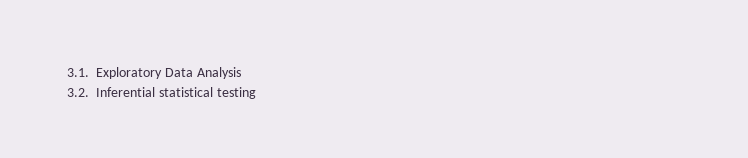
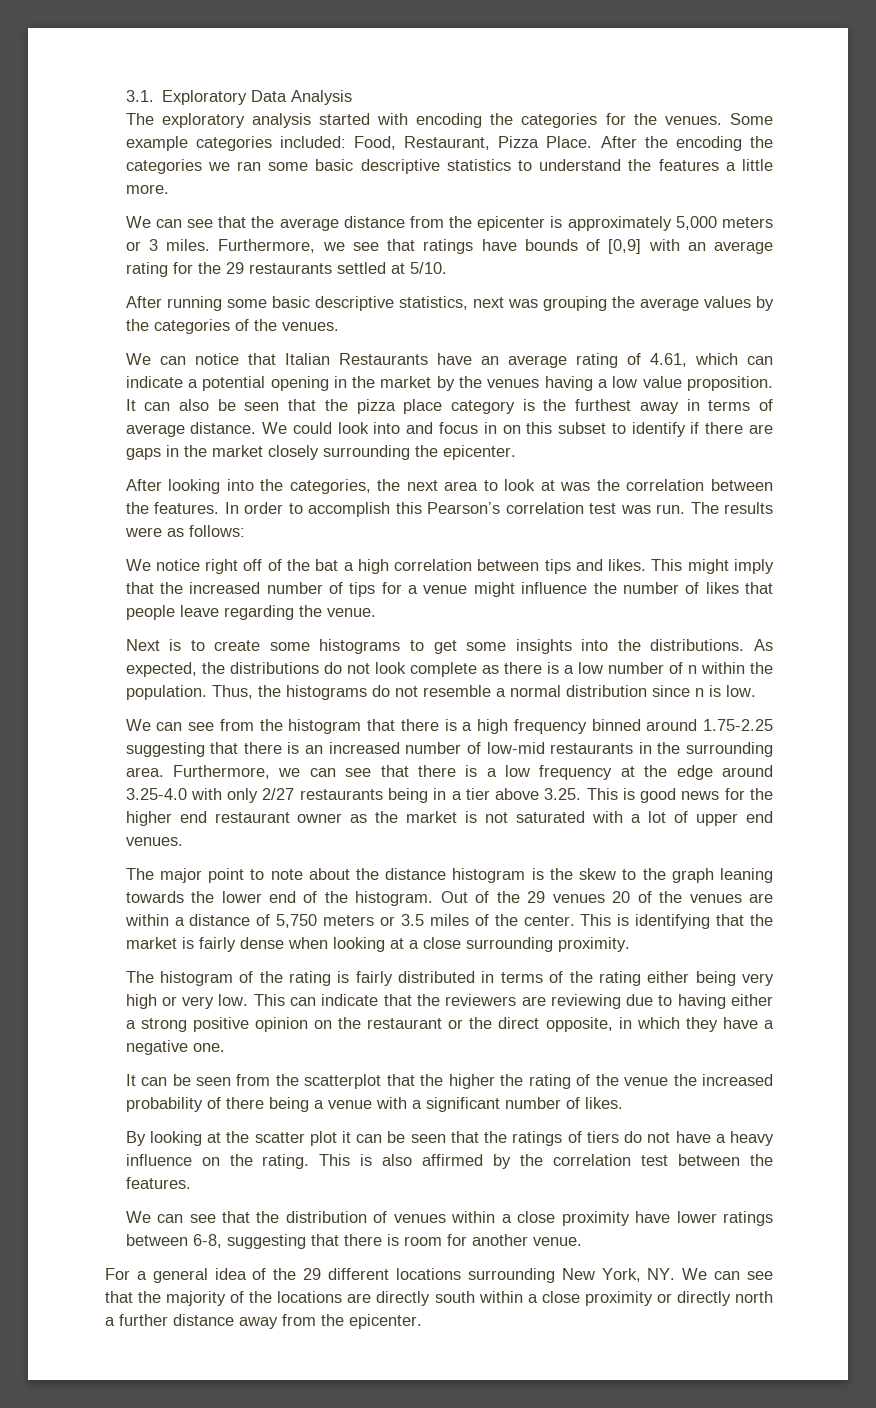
[67,87,256,99] 3.2. Inferential statistical testing -> [125,113,773,128] [125,136,773,151] [125,159,773,174] [125,184,169,194] [125,216,773,231] [125,239,774,254] [125,262,447,277] [125,296,774,311] [125,319,339,334] [125,353,773,368] [125,376,773,391] [125,399,773,414] [125,422,773,437] [125,445,516,460] [125,479,773,494] [125,502,773,517] [124,525,245,537] [125,559,774,574] [125,582,773,597] [125,605,376,620] [125,639,773,654] [125,662,773,677] [125,685,756,700] [125,719,774,734] [125,742,773,757] [125,765,773,780] [125,788,773,803] [125,811,773,826] [125,837,183,846] [125,868,773,883] [125,891,773,906] [124,914,773,929] [125,937,630,952] [125,971,774,986] [125,994,773,1009] [125,1017,774,1032] [125,1040,225,1055] [125,1074,773,1089] [125,1097,623,1112] [125,1131,774,1146] [125,1154,773,1169] [125,1177,191,1189] [125,1211,773,1226] [125,1234,582,1249] [105,1268,774,1283] [105,1291,774,1306] [105,1314,422,1329] The exploratory analysis started with encoding the categories for the venues. Some example categories included: Food, Restaurant, Pizza Place. After the encoding the categories we ran some basic descriptive statistics to understand the features a little more. // We can see that the average distance from the epicenter is approximately 5,000 meters or 3 miles. Furthermore, we see that ratings have bounds of [0,9] with an average rating for the 29 restaurants settled at 5/10. // After running some basic descriptive statistics, next was grouping the average values by the categories of the venues. // We can notice that Italian Restaurants have an average rating of 4.61, which can indicate a potential opening in the market by the venues having a low value proposition. It can also be seen that the pizza place category is the furthest away in terms of average distance. We could look into and focus in on this subset to identify if there are gaps in the market closely surrounding the epicenter. // After looking into the categories, the next area to look at was the correlation between the features. In order to accomplish this Pearson’s correlation test was run. The results were as follows: // We notice right off of the bat a high correlation between tips and likes. This might imply that the increased number of tips for a venue might influence the number of likes that people leave regarding the venue. // Next is to create some histograms to get some insights into the distributions. As expected, the distributions do not look complete as there is a low number of n within the population. Thus, the histograms do not resemble a normal distribution since n is low. // We can see from the histogram that there is a high frequency binned around 1.75-2.25 suggesting that there is an increased number of low-mid restaurants in the surrounding area. Furthermore, we can see that there is a low frequency at the edge around 3.25-4.0 with only 2/27 restaurants being in a tier above 3.25. This is good news for the higher end restaurant owner as the market is not saturated with a lot of upper end venues. // The major point to note about the distance histogram is the skew to the graph leaning towards the lower end of the histogram. Out of the 29 venues 20 of the venues are within a distance of 5,750 meters or 3.5 miles of the center. This is identifying that the market is fairly dense when looking at a close surrounding proximity. // The histogram of the rating is fairly distributed in terms of the rating either being very high or very low. This can indicate that the reviewers are reviewing due to having either a strong positive opinion on the restaurant or the direct opposite, in which they have a negative one. // It can be seen from the scatterplot that the higher the rating of the venue the increased probability of there being a venue with a significant number of likes. // By looking at the scatter plot it can be seen that the ratings of tiers do not have a heavy influence on the rating. This is also affirmed by the correlation test between the features. // We can see that the distribution of venues within a close proximity have lower ratings between 6-8, suggesting that there is room for another venue. // For a general idea of the 29 different locations surrounding New York, NY. We can see that the majority of the locations are directly south within a close proximity or directly north a further distance away from the epicenter.

